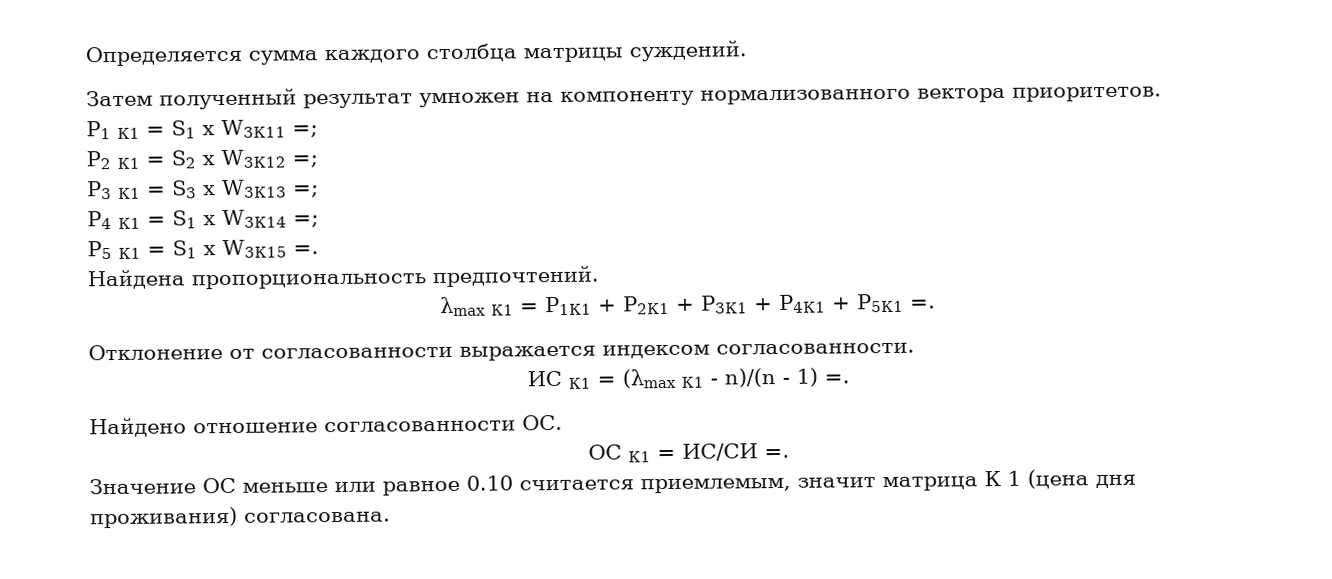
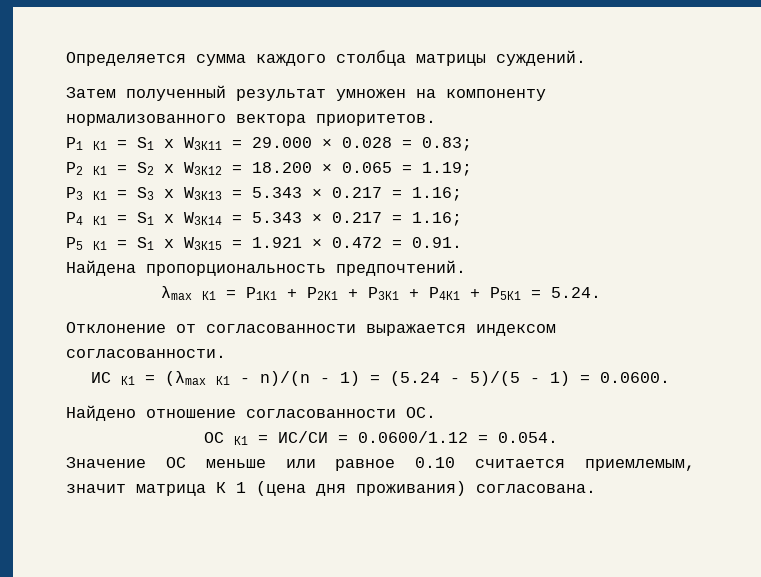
[292,125,318,138] =; -> [232,137,472,151] = 29.000 × 0.028 = 0.83;
[292,155,318,168] =; -> [232,162,472,176] = 18.200 × 0.065 = 1.19;
[293,185,319,198] =; -> [232,187,462,201] = 5.343 × 0.217 = 1.16;
[293,215,319,228] =; -> [232,212,462,226] = 5.343 × 0.217 = 1.16;
[293,245,319,255] =. -> [232,237,462,248] = 1.921 × 0.472 = 0.91.
[910,299,936,309] =. -> [530,287,601,298] = 5.24.
[823,374,850,384] =. -> [370,371,670,386] = (5.24 - 5)/(5 - 1) = 0.0600.
[764,448,790,459] =. -> [337,431,558,443] = 0.0600/1.12 = 0.054.

